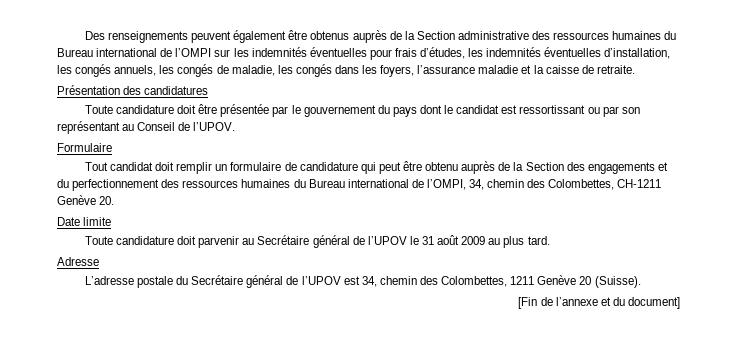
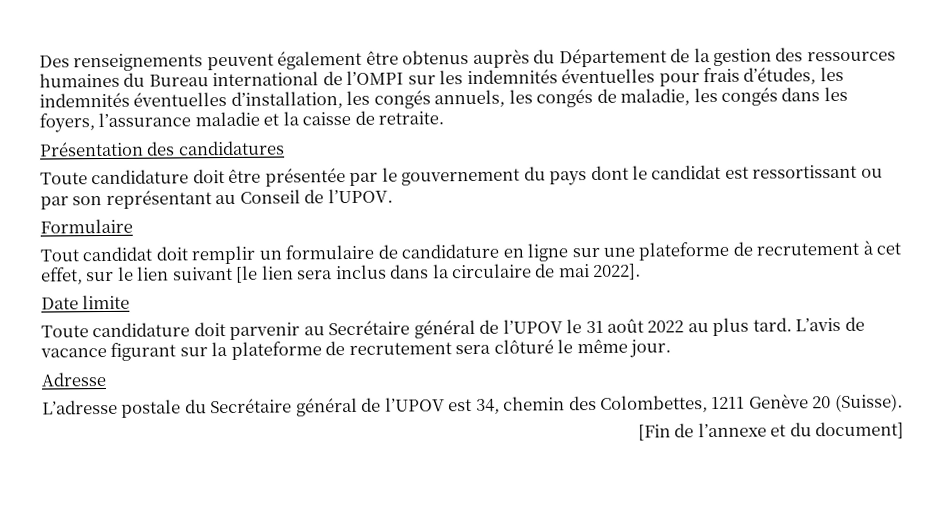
[389,31,530,40] de la Section administrative -> [533,48,773,68] du Département de la gestion
[360,161,668,174] [57,179,662,191] [57,195,115,205] qui peut être obtenu auprès de la Section des engagements et du perfectionnement des ressources humaines du Bureau international de l’OMPI, 34, chemin des Colombettes, CH-1211 Genève 20. -> [502,240,902,262] [41,263,642,285] en ligne sur une plateforme de recrutement à cet effet, sur le lien suivant [le lien sera inclus dans la circulaire de mai 2022].
[461,236,486,245] 2009 -> [647,320,685,333] 2022
(550, 240) none -> [795,316,865,332] [40,338,672,361] L’avis de vacance figurant sur la plateforme de recrutement sera clôturé le même jour.

